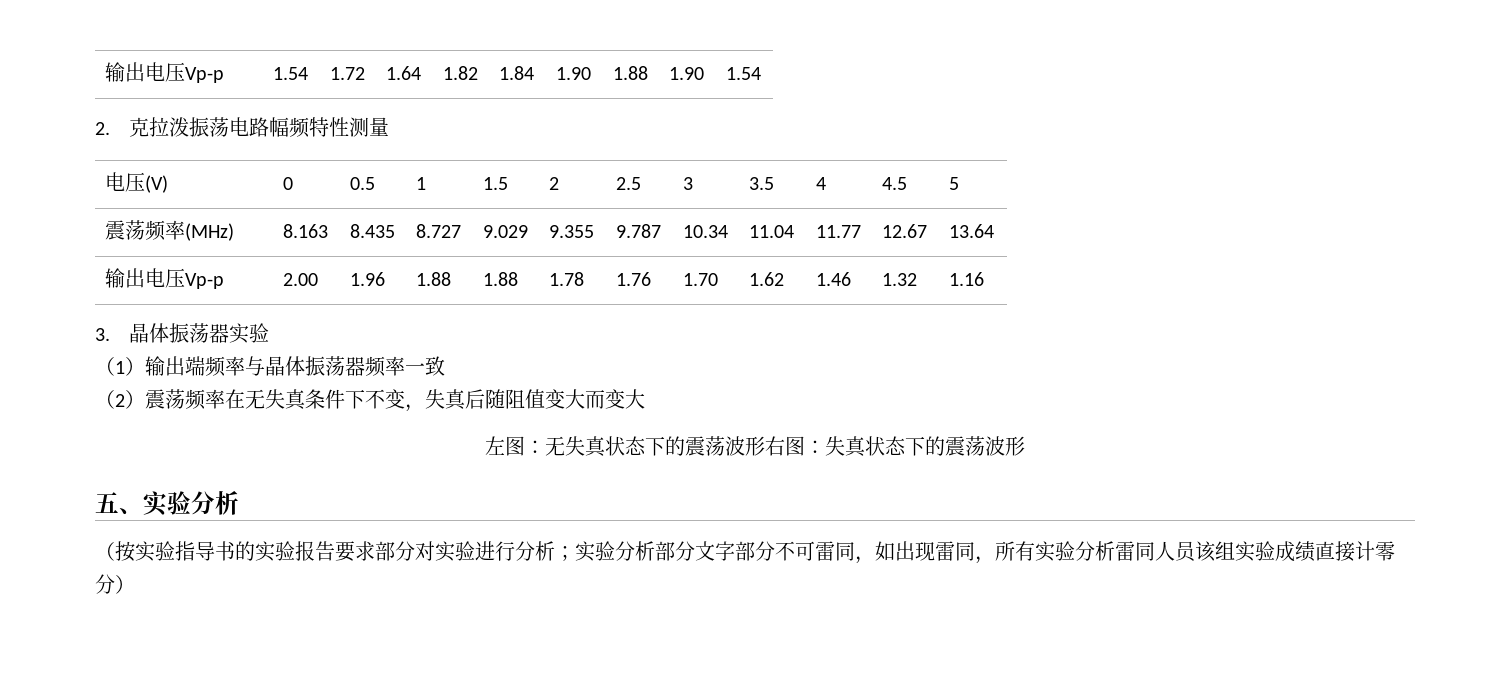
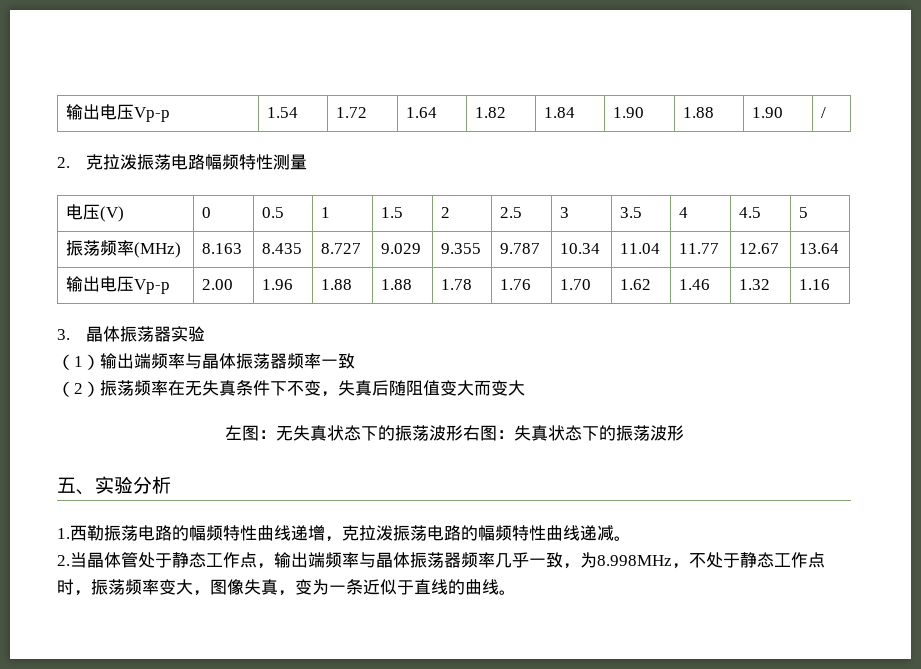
[726,67,762,80] 1.54 -> [821,107,827,118] /
[105,220,126,240] 震 -> [66,240,84,256] 振
[145,389,165,409] 震 -> [100,380,117,396] 振
[685,436,705,456] 震 -> [394,425,412,441] 振
[945,436,965,456] 震 -> [615,425,633,441] 振
[95,541,1395,564] [95,574,135,594] （按实验指导书的实验报告要求部分对实验进行分析；实验分析部分文字部分不可雷同，如出现雷同，所有实验分析雷同人员该组实验成绩直接计零分） -> [57,525,631,542] [57,552,825,569] [57,579,516,596] 1.西勒振荡电路的幅频特性曲线递增，克拉泼振荡电路的幅频特性曲线递减。 // 2.当晶体管处于静态工作点，输出端频率与晶体振荡器频率几乎一致，为8.998MHz，不处于静态工作点时，振荡频率变大，图像失真，变为一条近似于直线的曲线。

